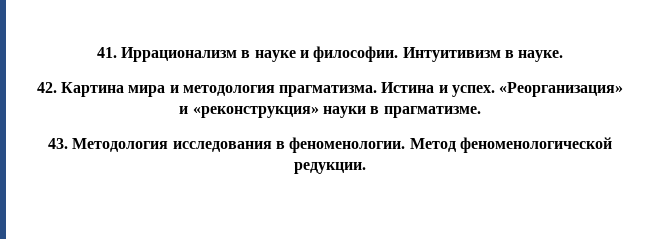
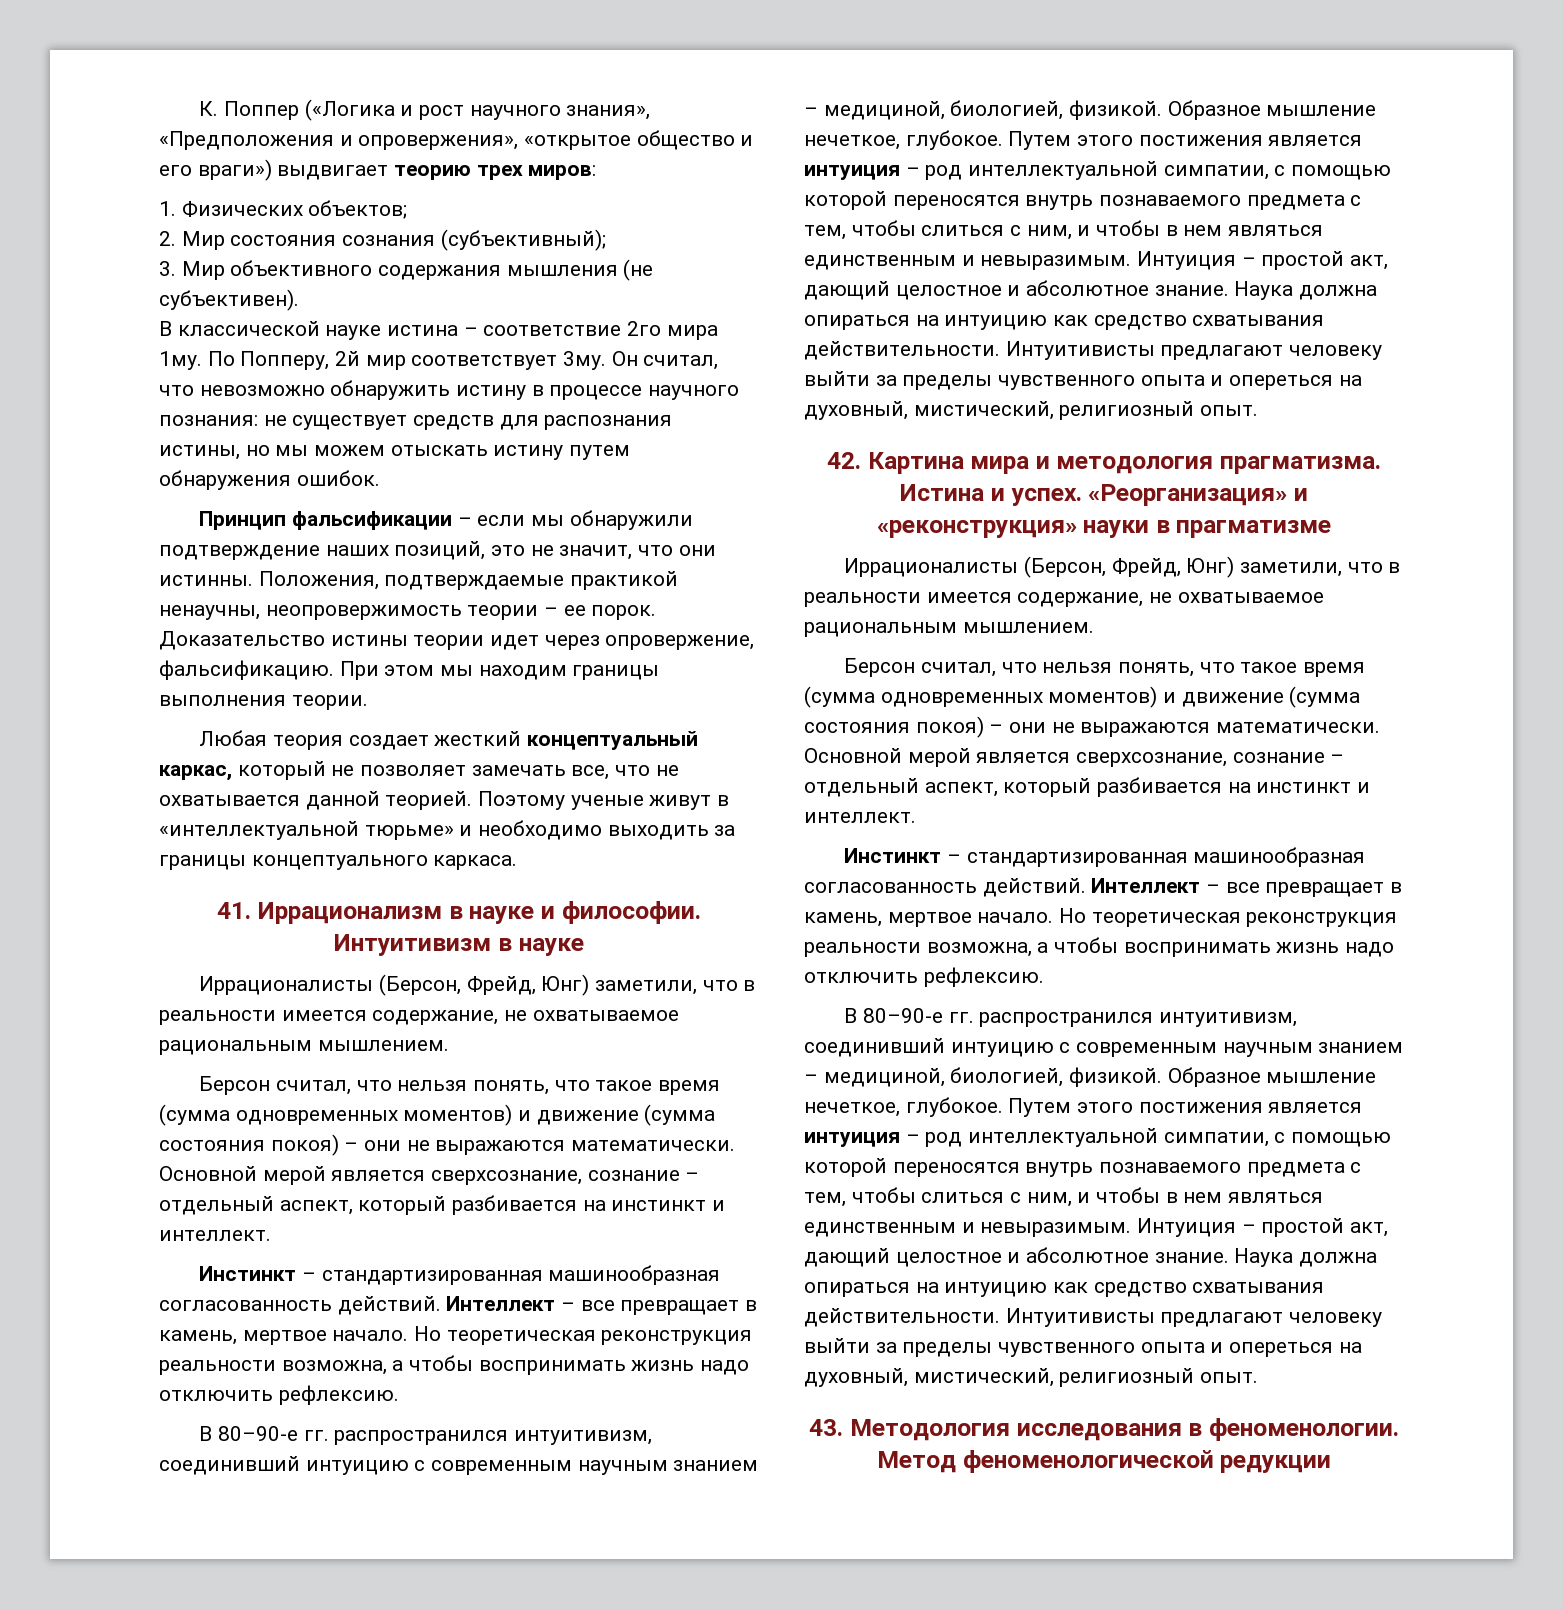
(96, 52) none -> [199,99,651,121] [159,130,754,150] [159,159,597,181] [159,200,408,219] [159,229,606,251] [159,259,654,281] [159,289,299,311] [159,321,718,340] [159,351,719,370] [159,380,740,400] [159,415,673,430] [159,445,631,460] [159,470,380,490] [199,510,693,530] [159,541,716,560] [159,571,679,590] [159,605,657,620] [159,631,755,650] [159,660,660,680] [159,695,368,710] [199,730,698,750] [159,761,679,781] [159,791,730,810] [159,820,736,840] [159,855,518,870] К. Поппер («Логика и рост научного знания», «Предположения и опровержения», «открытое общество и его враги») выдвигает теорию трех миров: // 1. Физических объектов; // 2. Мир состояния сознания (субъективный); // 3. Мир объективного содержания мышления (не субъективен). // В классической науке истина – соответствие 2го мира 1му. По Попперу, 2й мир соответствует 3му. Он считал, что невозможно обнаружить истину в процессе научного познания: не существует средств для распознания истины, но мы можем отыскать истину путем обнаружения ошибок. // Принцип фальсификации – если мы обнаружили подтверждение наших позиций, это не значит, что они истинны. Положения, подтверждаемые практикой ненаучны, неопровержимость теории – ее порок. Доказательство истины теории идет через опровержение, фальсификацию. При этом мы находим границы выполнения теории. // Любая теория создает жесткий концептуальный каркас, который не позволяет замечать все, что не охватывается данной теорией. Поэтому ученые живут в «интеллектуальной тюрьме» и необходимо выходить за границы концептуального каркаса. //
[518,50,564,62] науке. -> [518,938,584,956] [199,974,756,996] [159,1010,679,1025] [159,1040,449,1055] [199,1076,720,1095] [159,1104,716,1126] [159,1134,736,1156] [159,1166,700,1185] [159,1195,726,1215] [159,1230,271,1241] [199,1265,721,1285] [159,1296,758,1315] [159,1326,753,1345] [159,1355,750,1375] [159,1385,399,1405] [199,1426,652,1445] [159,1456,759,1475] [804,100,1377,120] [804,130,1363,150] [804,161,1392,180] [804,191,1362,210] [804,220,1324,240] [804,251,1389,270] [804,280,1378,300] [804,315,1325,330] [804,341,1383,360] [804,371,1362,390] [804,401,1259,420] науке // Иррационалисты (Берсон, Фрейд, Юнг) заметили, что в реальности имеется содержание, не охватываемое рациональным мышлением. // Берсон считал, что нельзя понять, что такое время (сумма одновременных моментов) и движение (сумма состояния покоя) – они не выражаются математически. Основной мерой является сверхсознание, сознание – отдельный аспект, который разбивается на инстинкт и интеллект. // Инстинкт – стандартизированная машинообразная согласованность действий. Интеллект – все превращает в камень, мертвое начало. Но теоретическая реконструкция реальности возможна, а чтобы воспринимать жизнь надо отключить рефлексию. // В 80–90-е гг. распространился интуитивизм, соединивший интуицию с современным научным знанием – медициной, биологией, физикой. Образное мышление нечеткое, глубокое. Путем этого постижения является интуиция – род интеллектуальной симпатии, с помощью которой переносятся внутрь познаваемого предмета с тем, чтобы слиться с ним, и чтобы в нем являться единственным и невыразимым. Интуиция – простой акт, дающий целостное и абсолютное знание. Наука должна опираться на интуицию как средство схватывания действительности. Интуитивисты предлагают человеку выйти за пределы чувственного опыта и опереться на духовный, мистический, религиозный опыт.
[383,106,481,118] прагматизме. -> [1176,520,1332,538] [844,556,1401,578] [804,592,1324,607] [804,622,1094,637] [844,658,1365,677] [804,686,1361,708] [804,716,1381,738] [804,748,1345,767] [804,777,1371,797] [804,812,916,823] [844,847,1366,867] [804,878,1403,897] [804,908,1398,927] [804,937,1395,957] [804,967,1044,987] [844,1008,1297,1027] [804,1038,1404,1057] [804,1067,1377,1087] [804,1097,1363,1117] [804,1128,1392,1147] [804,1158,1362,1177] [804,1187,1324,1207] [804,1218,1389,1237] [804,1247,1378,1267] [804,1282,1325,1297] [804,1308,1383,1327] [804,1338,1362,1357] [804,1368,1259,1387] прагматизме // Иррационалисты (Берсон, Фрейд, Юнг) заметили, что в реальности имеется содержание, не охватываемое рациональным мышлением. // Берсон считал, что нельзя понять, что такое время (сумма одновременных моментов) и движение (сумма состояния покоя) – они не выражаются математически. Основной мерой является сверхсознание, сознание – отдельный аспект, который разбивается на инстинкт и интеллект. // Инстинкт – стандартизированная машинообразная согласованность действий. Интеллект – все превращает в камень, мертвое начало. Но теоретическая реконструкция реальности возможна, а чтобы воспринимать жизнь надо отключить рефлексию. // В 80–90-е гг. распространился интуитивизм, соединивший интуицию с современным научным знанием – медициной, биологией, физикой. Образное мышление нечеткое, глубокое. Путем этого постижения является интуиция – род интеллектуальной симпатии, с помощью которой переносятся внутрь познаваемого предмета с тем, чтобы слиться с ним, и чтобы в нем являться единственным и невыразимым. Интуиция – простой акт, дающий целостное и абсолютное знание. Наука должна опираться на интуицию как средство схватывания действительности. Интуитивисты предлагают человеку выйти за пределы чувственного опыта и опереться на духовный, мистический, религиозный опыт.
[294,162,366,174] редукции. -> [1220,1455,1332,1473] редукции

